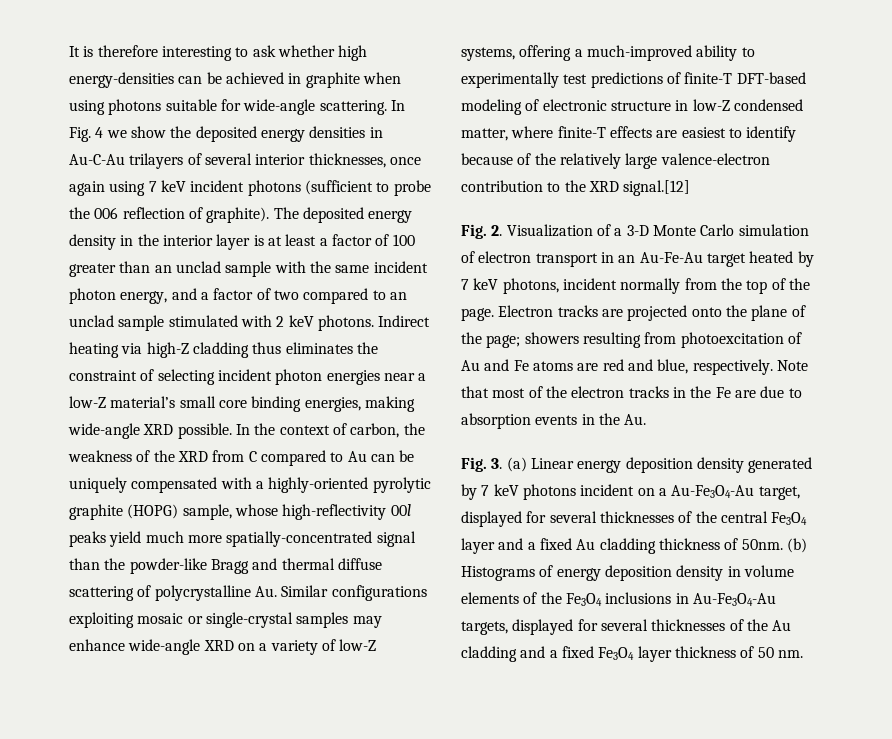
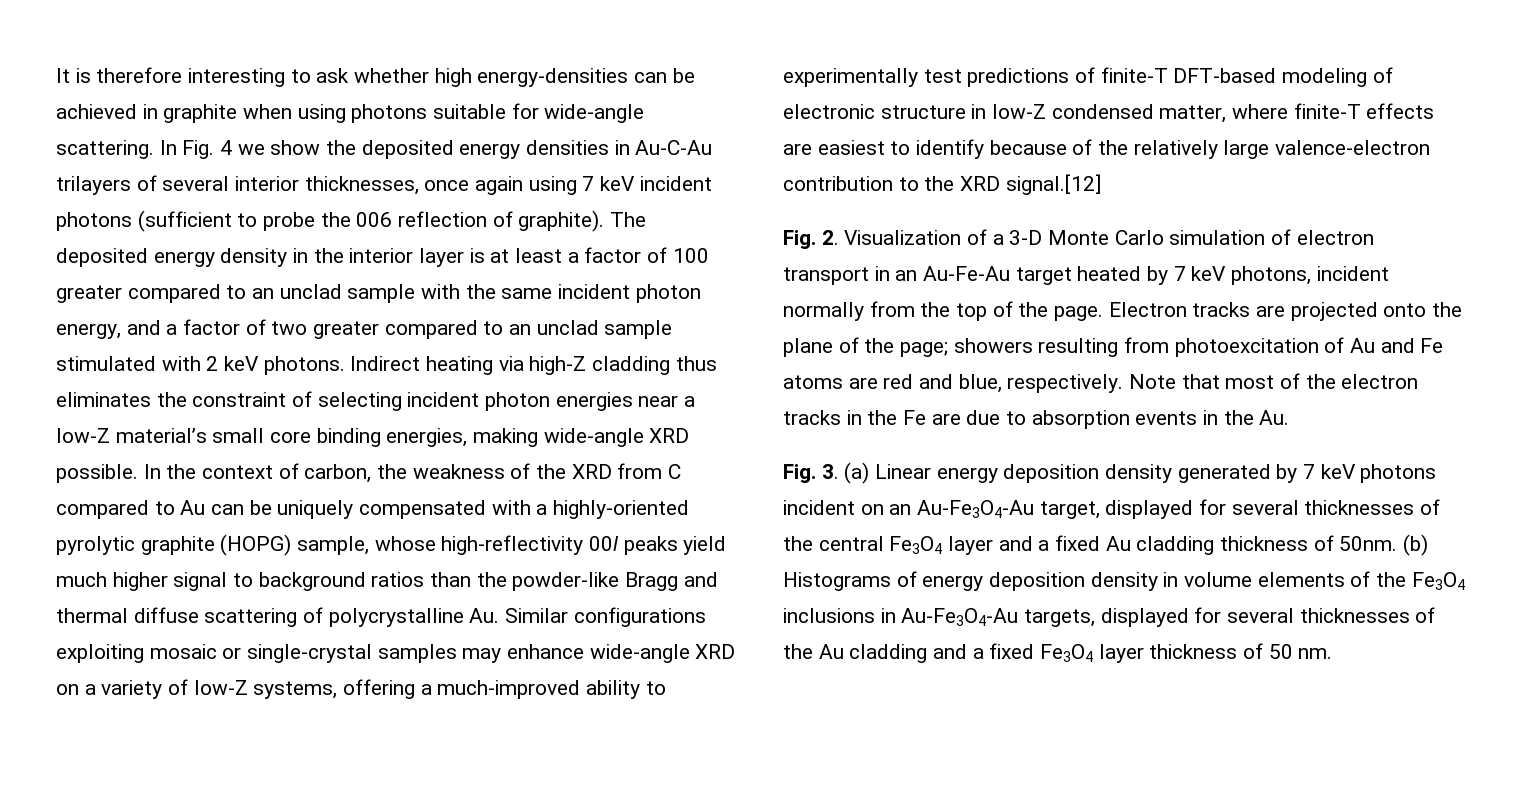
[119,261,151,273] than -> [127,284,247,303] compared to
(299, 295) none -> [313,321,380,339] greater
[187,531,416,547] more spatially-concentrated signal -> [112,572,425,591] higher signal to background ratios
[658,488,667,496] a -> [889,504,912,515] an

